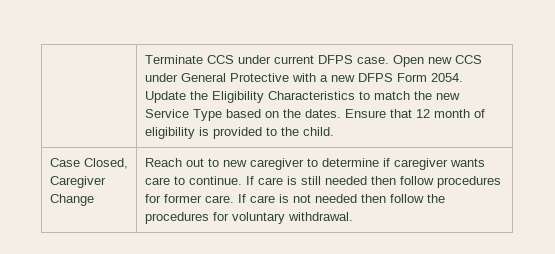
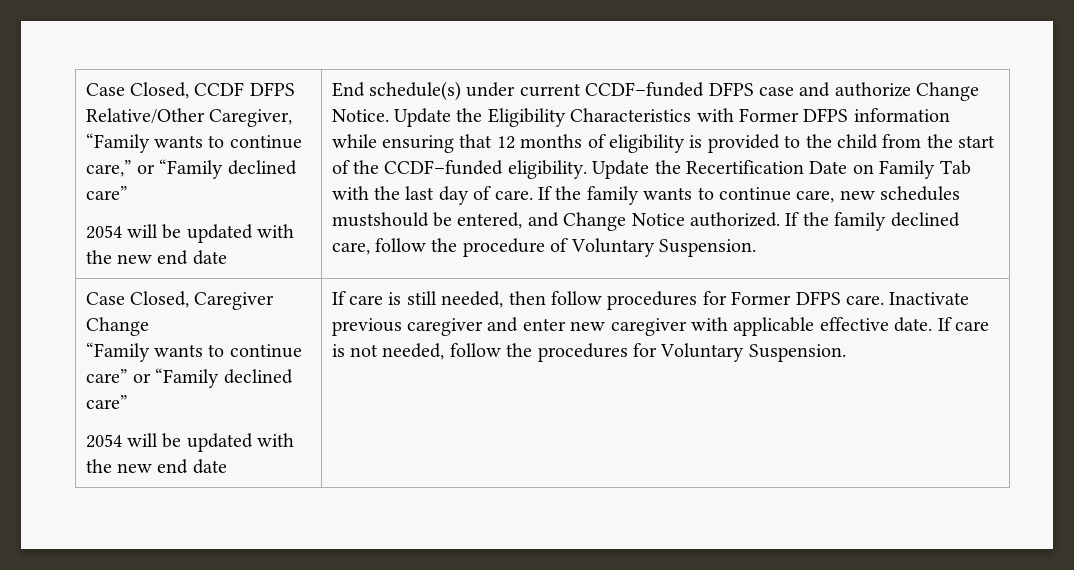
[144,55,482,67] [144,73,463,82] [144,91,460,103] [144,109,386,121] | Terminate CCS under current DFPS case. Open new CCS under General Protective with a new DFPS Form 2054. Update the Eligibility Characteristics to match the new Service Type based on the dates. Ensure -> [85,82,295,99] [85,108,293,127] [85,133,302,153] [85,159,297,179] [85,186,128,200] [85,224,295,243] [85,250,227,265] [331,81,980,101] [331,108,950,127] [331,134,455,153] Case Closed, CCDF DFPS Relative/Other Caregiver, “Family wants to continue care,” or “Family declined care” // 2054 will be updated with the new end date | End schedule(s) under current CCDF–funded DFPS case and authorize Change Notice. Update the Eligibility Characteristics with Former DFPS information while ensuring
[433,109,470,118] month -> [520,134,583,148] months
[302,127,334,136] [49,158,128,169] [49,176,106,188] [49,194,94,206] [144,158,485,170] [144,176,242,185] child. // Case Closed, Caregiver Change | Reach out to new caregiver to determine if caregiver wants care to continue. -> [837,134,996,149] [331,160,971,179] [331,186,961,205] [331,212,960,231] [331,238,757,257] [85,291,275,310] [85,317,149,336] [85,342,302,362] [85,368,293,388] [85,395,128,409] [85,433,295,452] [85,459,227,474] child from the start of the CCDF–funded eligibility. Update the Recertification Date on Family Tab with the last day of care. If the family wants to continue care, new schedules mustshould be entered, and Change Notice authorized. If the family declined care, follow the procedure of Voluntary Suspension. // Case Closed, Caregiver Change // “Family wants to continue care” or “Family declined care” // 2054 will be updated with the new end date |
[324,176,367,185] needed -> [441,291,504,308] needed,
[163,194,234,203] former care. -> [731,291,970,305] [331,317,933,336] Former DFPS care. Inactivate previous caregiver and enter new caregiver with applicable effective date.
[314,194,386,203] needed then -> [382,343,445,360] needed,
[231,212,353,224] voluntary withdrawal. -> [660,343,846,362] Voluntary Suspension.

